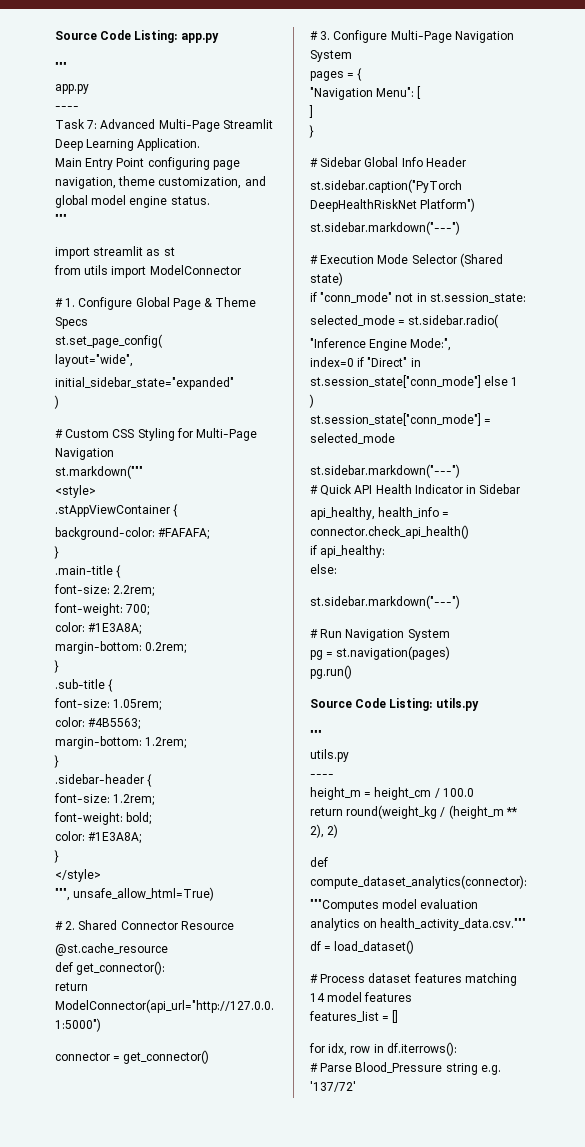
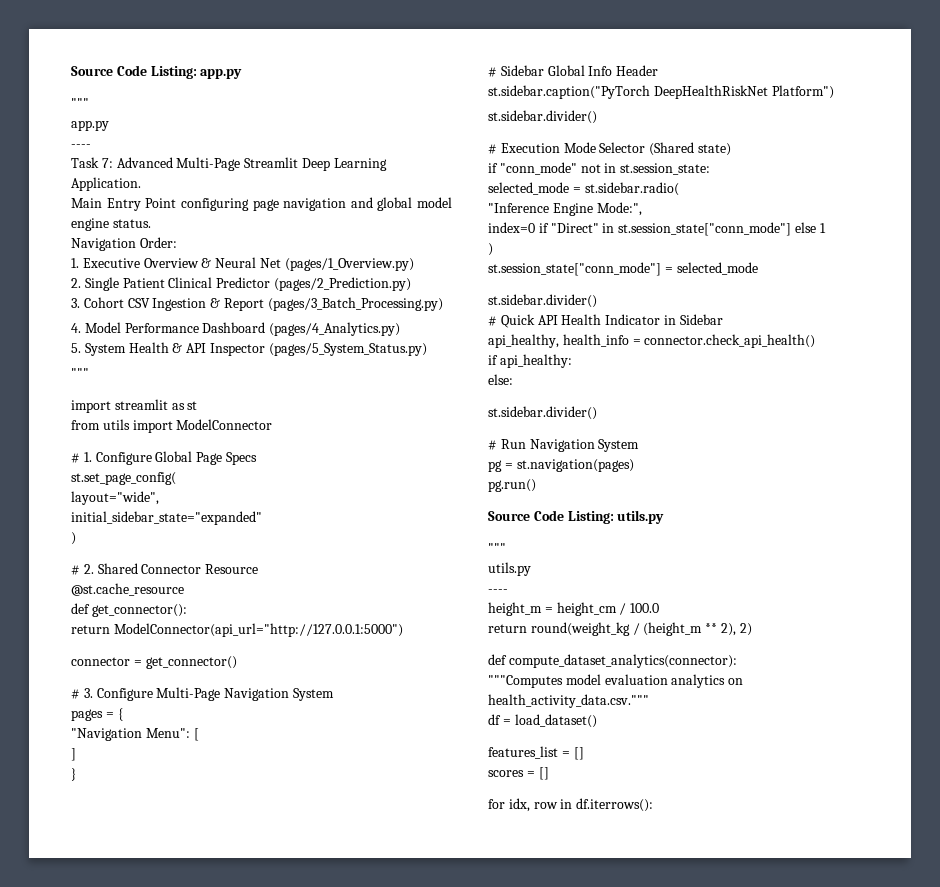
[55,176,242,189] navigation, theme customization, -> [283,198,347,211] navigation
(210, 200) none -> [71,237,177,251] [71,257,414,271] [71,277,411,291] [71,297,443,311] [71,322,401,336] [71,342,427,356] // Navigation Order: // 1. Executive Overview & Neural Net (pages/1_Overview.py) // 2. Single Patient Clinical Predictor (pages/2_Prediction.py) // 3. Cohort CSV Ingestion & Report (pages/3_Batch_Processing.py) // 4. Model Performance Dashboard (pages/4_Analytics.py) // 5. System Health & API Inspector (pages/5_System_Status.py)
[204,297,257,307] & Theme -> (223, 458) none
[55,428,258,441] [55,448,114,460] [55,465,143,479] [55,485,96,498] [55,504,179,517] [55,527,210,540] [54,546,59,559] [55,565,122,578] [54,584,155,597] [54,603,150,616] [55,622,142,635] [55,641,187,654] [54,660,59,673] [55,679,114,692] [54,698,162,711] [55,717,141,730] [55,736,187,749] [54,755,59,768] [55,774,153,787] [54,793,155,806] [54,812,152,825] [55,831,142,844] [54,850,59,863] [55,869,101,882] [55,887,215,901] // # Custom CSS Styling for Multi-Page Navigation // st.markdown(""" // <style> // .stAppViewContainer { // background-color: #FAFAFA; // } // .main-title { // font-size: 2.2rem; // font-weight: 700; // color: #1E3A8A; // margin-bottom: 0.2rem; // } // .sub-title { // font-size: 1.05rem; // color: #4B5563; // margin-bottom: 1.2rem; // } // .sidebar-header { // font-size: 1.2rem; // font-weight: bold; // color: #1E3A8A; // } // </style> // """, unsafe_allow_html=True) -> (76, 538) none
[310,221,460,235] st.sidebar.markdown("---") -> [488,110,597,124] st.sidebar.divider()
[310,464,460,478] st.sidebar.markdown("---") -> [488,294,597,308] st.sidebar.divider()
[310,595,460,609] st.sidebar.markdown("---") -> [488,406,597,420] st.sidebar.divider()
[310,973,517,986] [310,992,413,1002] [309,1011,379,1022] # Process dataset features matching 14 model features // features_list -> [488,746,584,760] [488,770,524,777] features_list = [] // scores
[310,1062,501,1075] [310,1081,356,1092] // # Parse Blood_Pressure string e.g. '137/72' -> (654, 805) none

